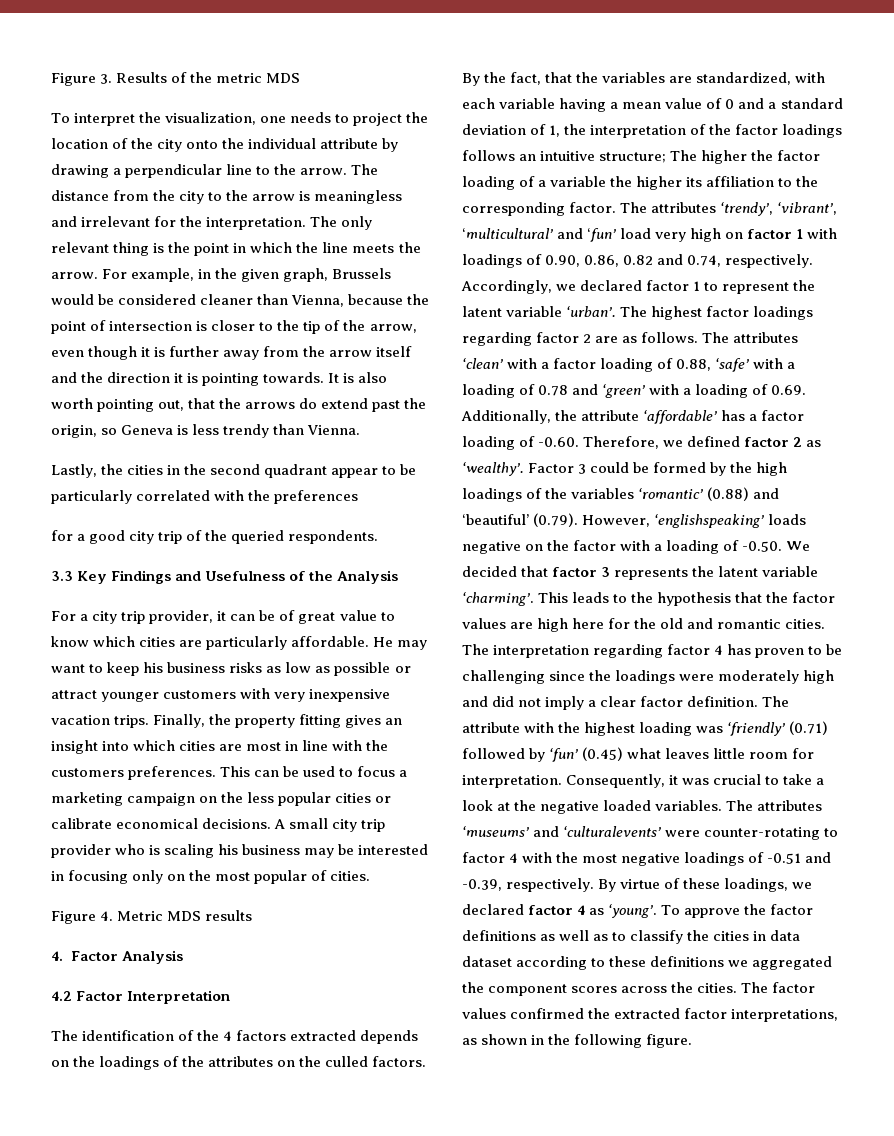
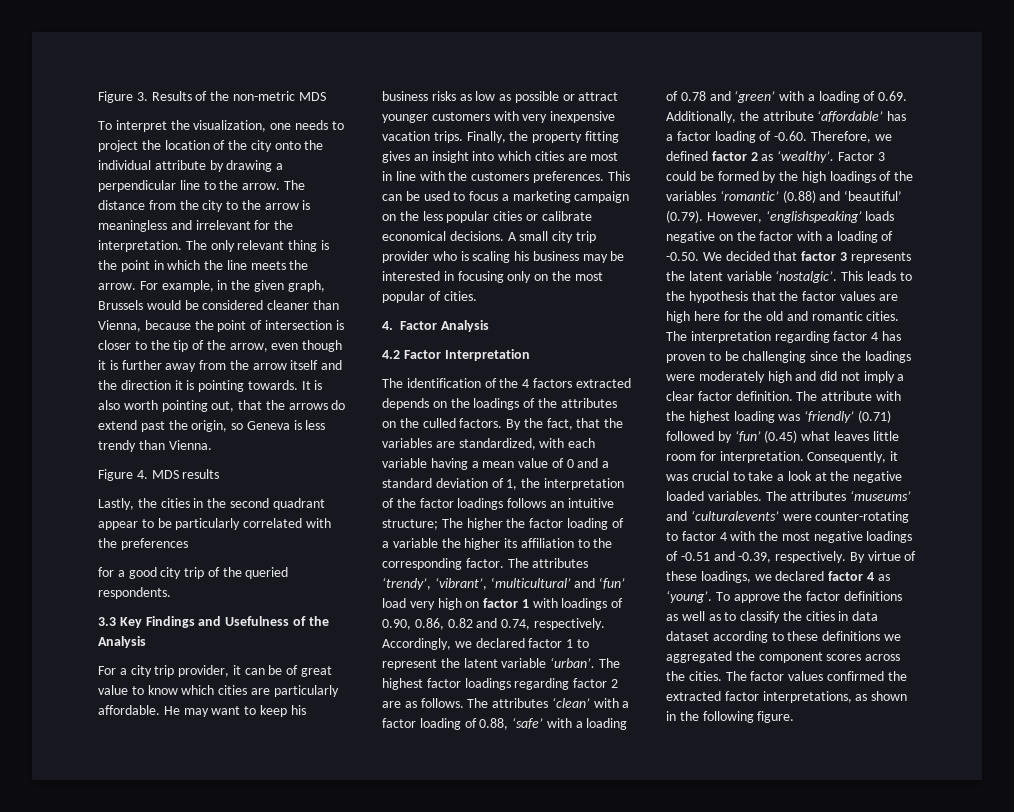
[216,73,263,83] metric -> [232,91,295,101] non-metric
(361, 430) none -> [98,469,220,481] // Figure 4. MDS results
[51,910,253,924] // Figure 4. Metric MDS results -> (477, 296) none
[462,592,534,606] ‘charming’. -> [775,270,838,283] ‘nostalgic’.

